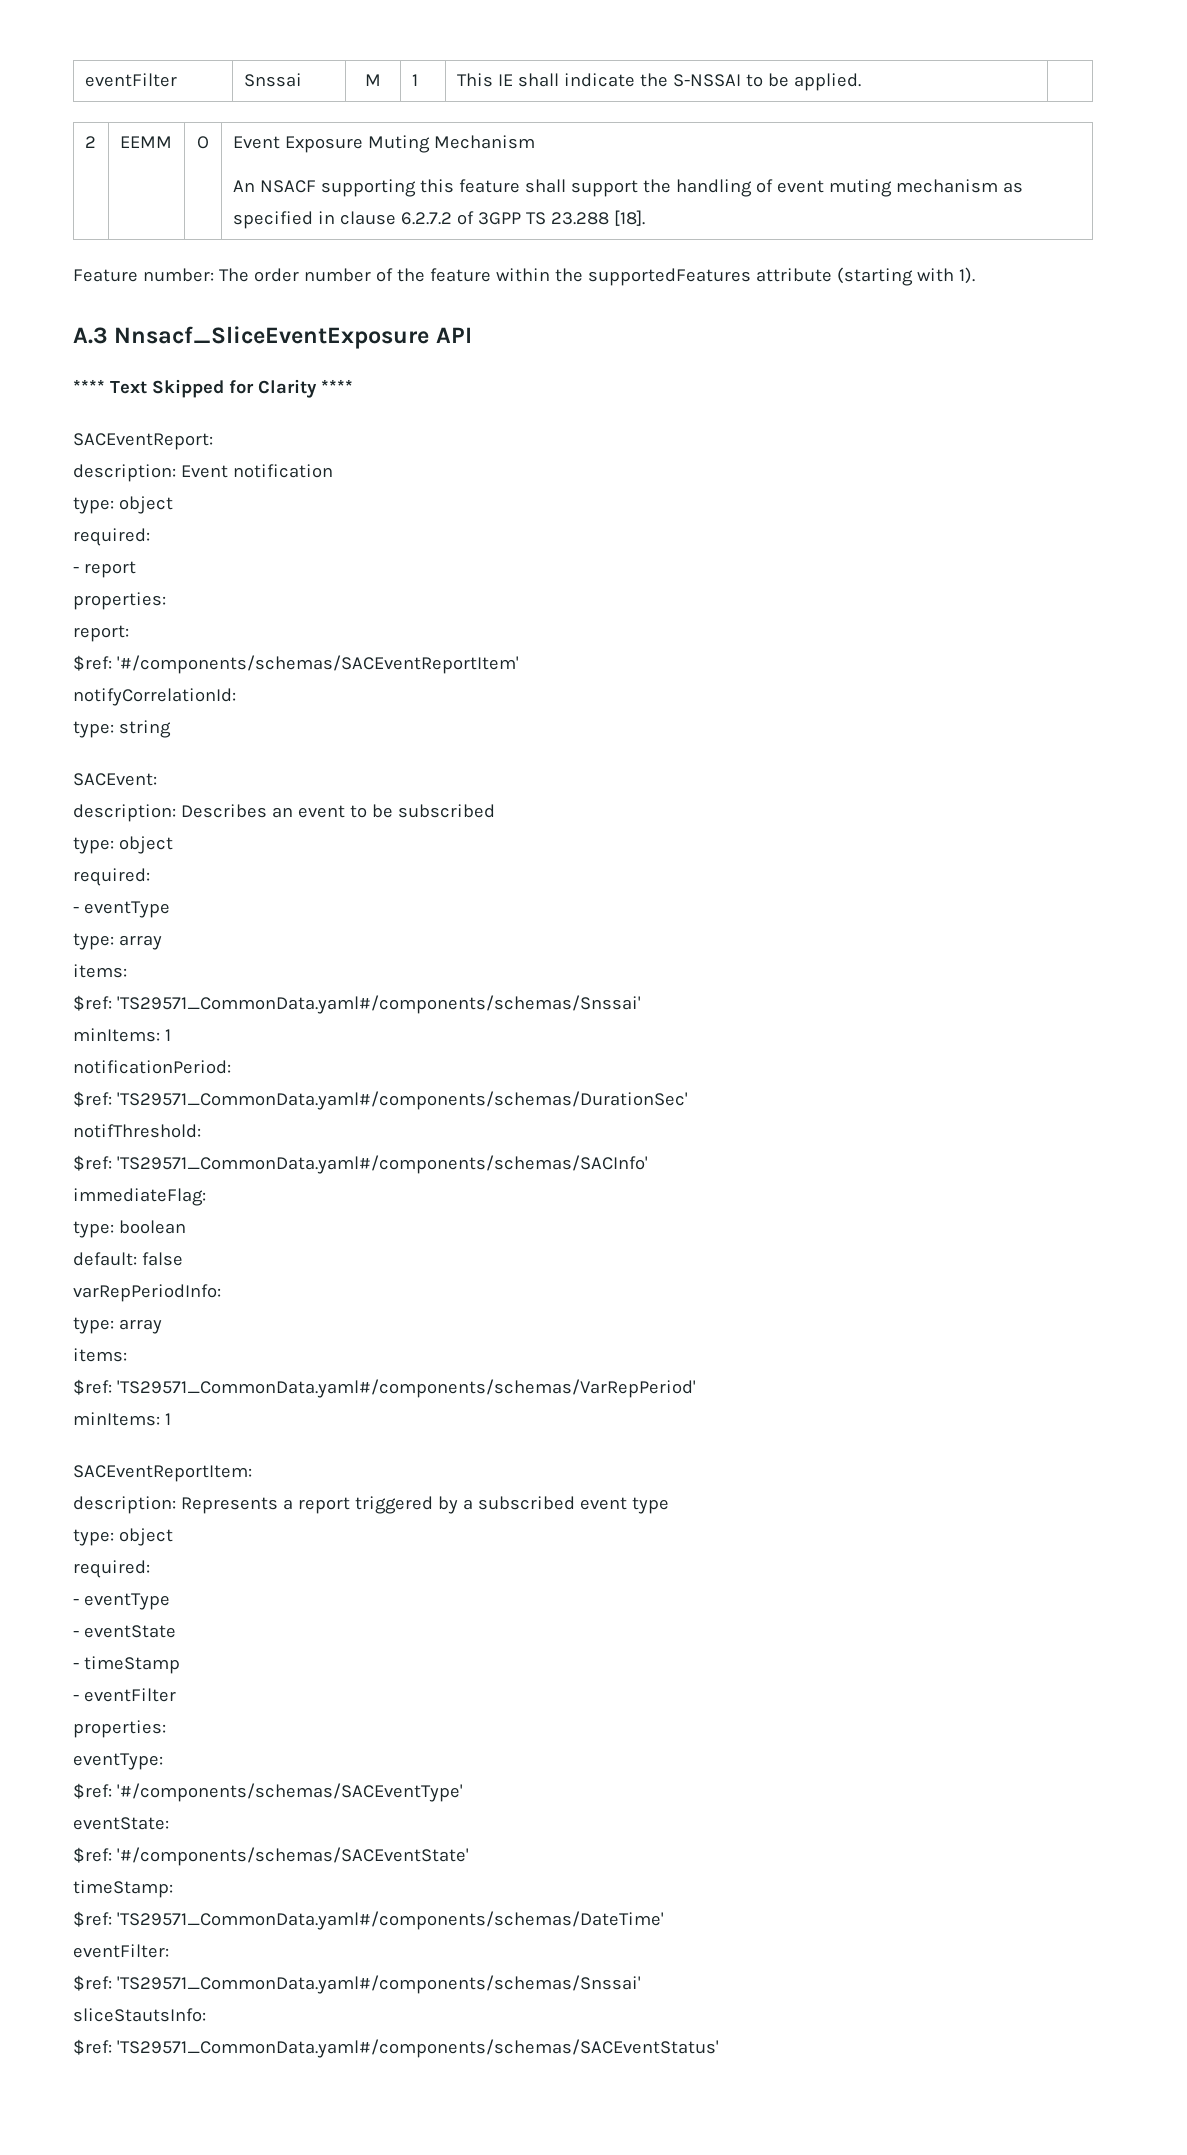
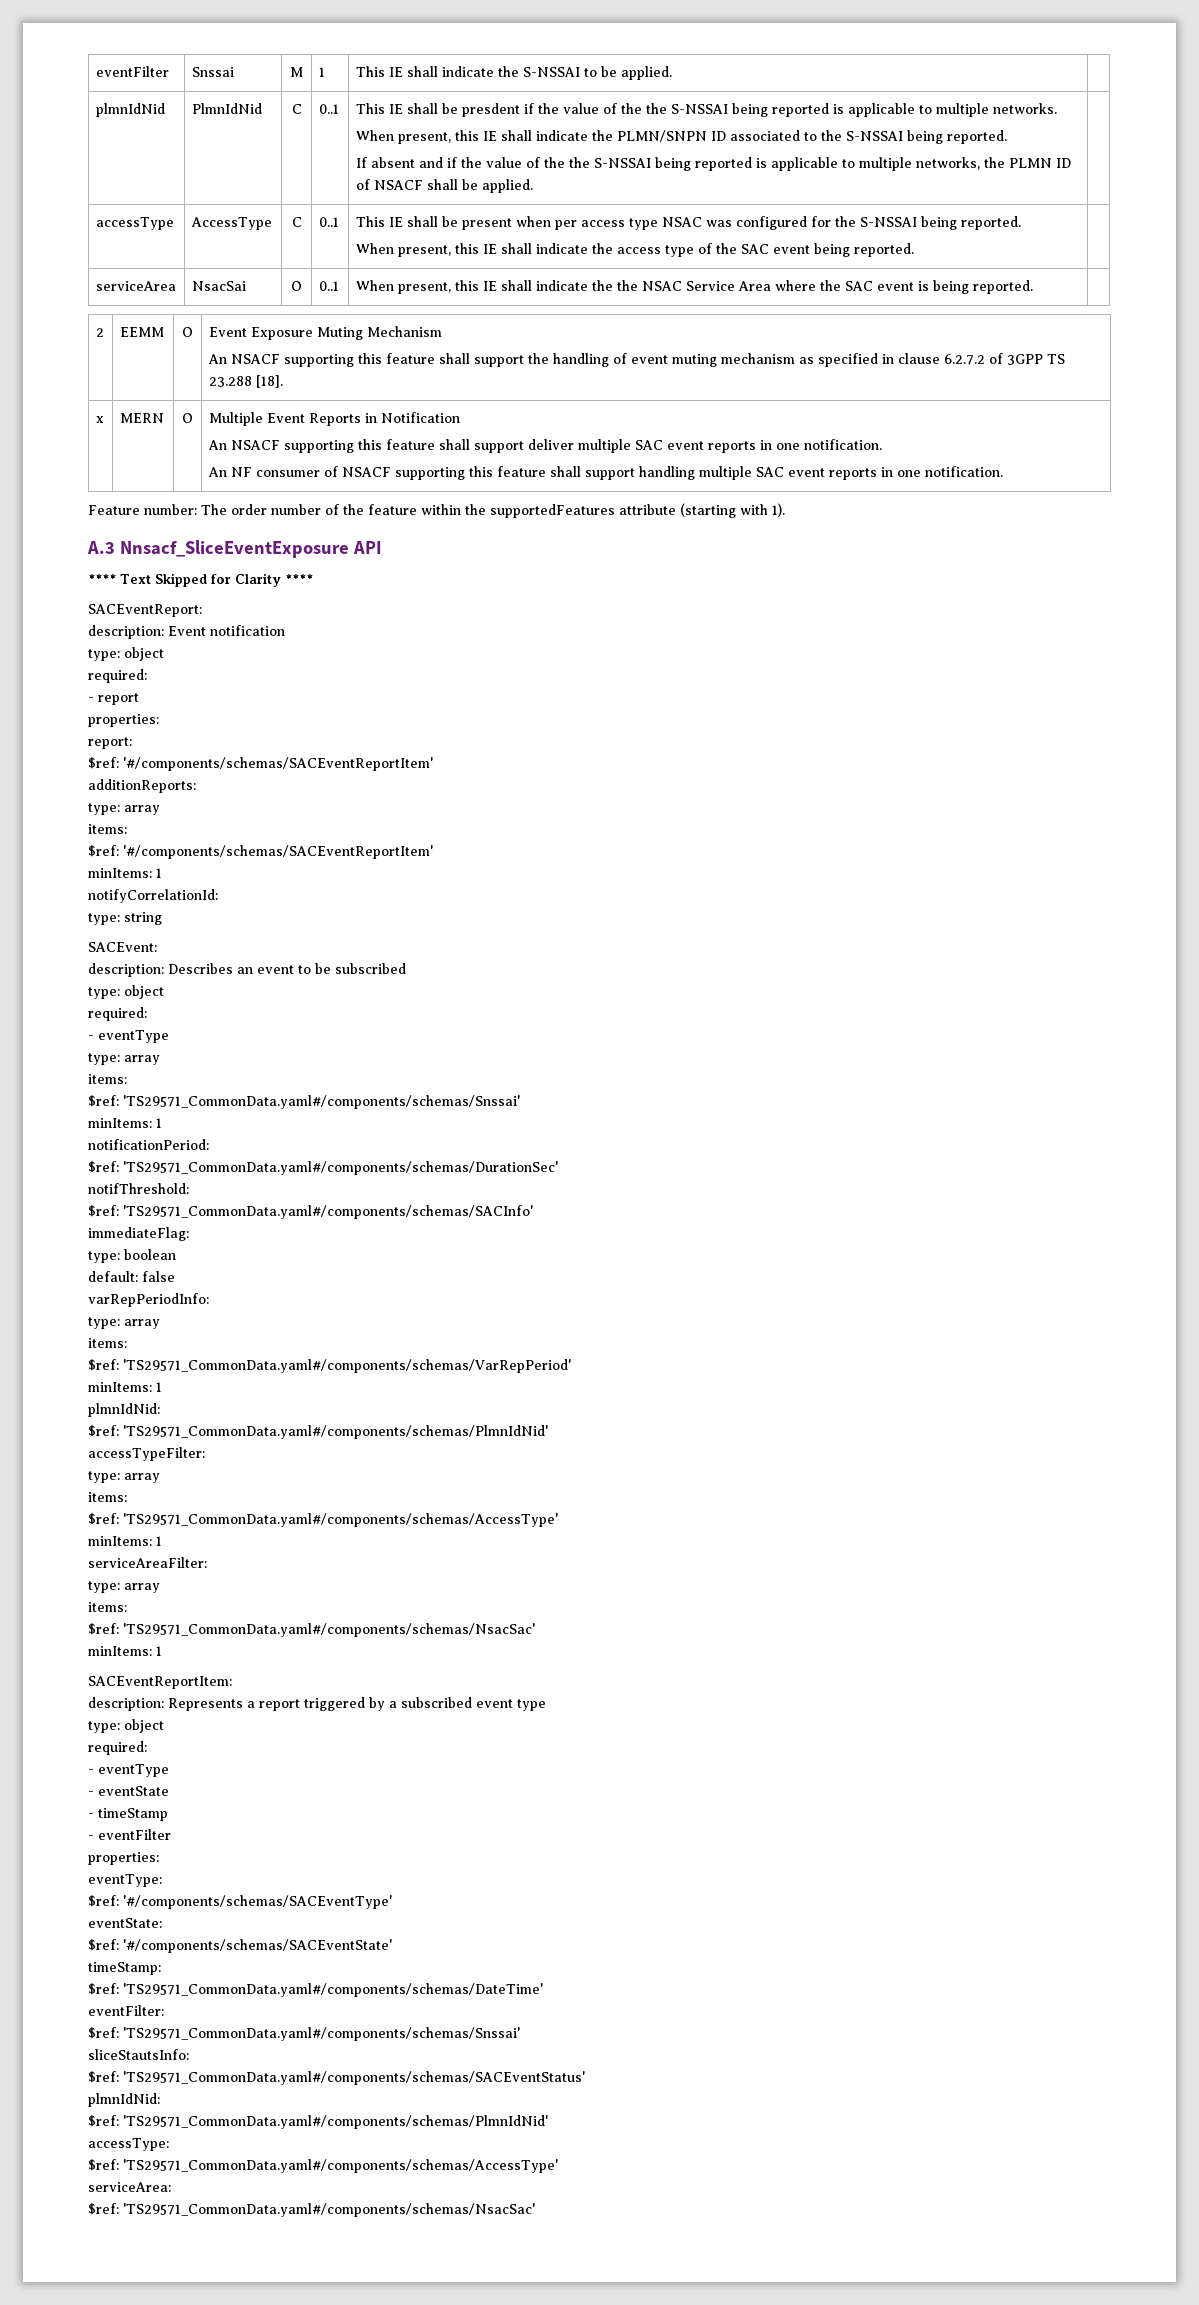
(861, 82) none -> [95,103,165,117] [191,103,262,114] [291,104,302,114] [318,104,339,114] [355,103,1057,117] [355,130,1007,144] [355,157,1071,171] [355,179,533,193] [95,217,174,230] [190,217,272,230] [291,217,302,227] [318,217,339,227] [355,216,1021,230] [355,243,914,257] [95,281,176,291] [191,281,246,291] [291,281,302,291] [318,281,339,291] [355,280,1033,294] // plmnIdNid | PlmnIdNid | C | 0..1 | This IE shall be presdent if the value of the the S-NSSAI being reported is applicable to multiple networks. // When present, this IE shall indicate the PLMN/SNPN ID associated to the S-NSSAI being reported. // If absent and if the value of the the S-NSSAI being reported is applicable to multiple networks, the PLMN ID of NSACF shall be applied. | // accessType | AccessType | C | 0..1 | This IE shall be present when per access type NSAC was configured for the S-NSSAI being reported. // When present, this IE shall indicate the access type of the SAC event being reported. | // serviceArea | NsacSai | O | 0..1 | When present, this IE shall indicate the the NSAC Service Area where the SAC event is being reported. |
(645, 218) none -> [95,416,104,423] [119,413,164,423] [182,413,193,423] [208,412,460,426] [207,439,882,453] [207,466,1003,480] // x | MERN | O | Multiple Event Reports in Notification // An NSACF supporting this feature shall support deliver multiple SAC event reports in one notification. // An NF consumer of NSACF supporting this feature shall support handling multiple SAC event reports in one notification.
(519, 664) none -> [88,779,196,793] [88,803,160,815] [88,824,127,834] [88,845,433,859] [88,868,162,878] // additionReports: // type: array // items: // $ref: '#/components/schemas/SACEventReportItem' // minItems: 1
(171, 1419) none -> [88,1403,160,1417] [88,1425,548,1439] [88,1447,205,1461] [88,1471,160,1483] [88,1492,127,1502] [88,1513,558,1527] [88,1536,162,1546] [88,1557,207,1568] [88,1581,160,1593] [88,1602,127,1612] [88,1623,535,1637] [88,1646,162,1656] // plmnIdNid: // $ref: 'TS29571_CommonData.yaml#/components/schemas/PlmnIdNid' // accessTypeFilter: // type: array // items: // $ref: 'TS29571_CommonData.yaml#/components/schemas/AccessType' // minItems: 1 // serviceAreaFilter: // type: array // items: // $ref: 'TS29571_CommonData.yaml#/components/schemas/NsacSac' // minItems: 1
(719, 2048) none -> [88,2093,160,2107] [88,2115,548,2129] [88,2138,169,2151] [88,2159,558,2173] [88,2182,171,2192] [88,2203,535,2217] // plmnIdNid: // $ref: 'TS29571_CommonData.yaml#/components/schemas/PlmnIdNid' // accessType: // $ref: 'TS29571_CommonData.yaml#/components/schemas/AccessType' // serviceArea: // $ref: 'TS29571_CommonData.yaml#/components/schemas/NsacSac'

